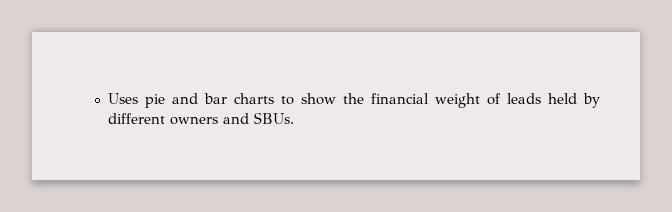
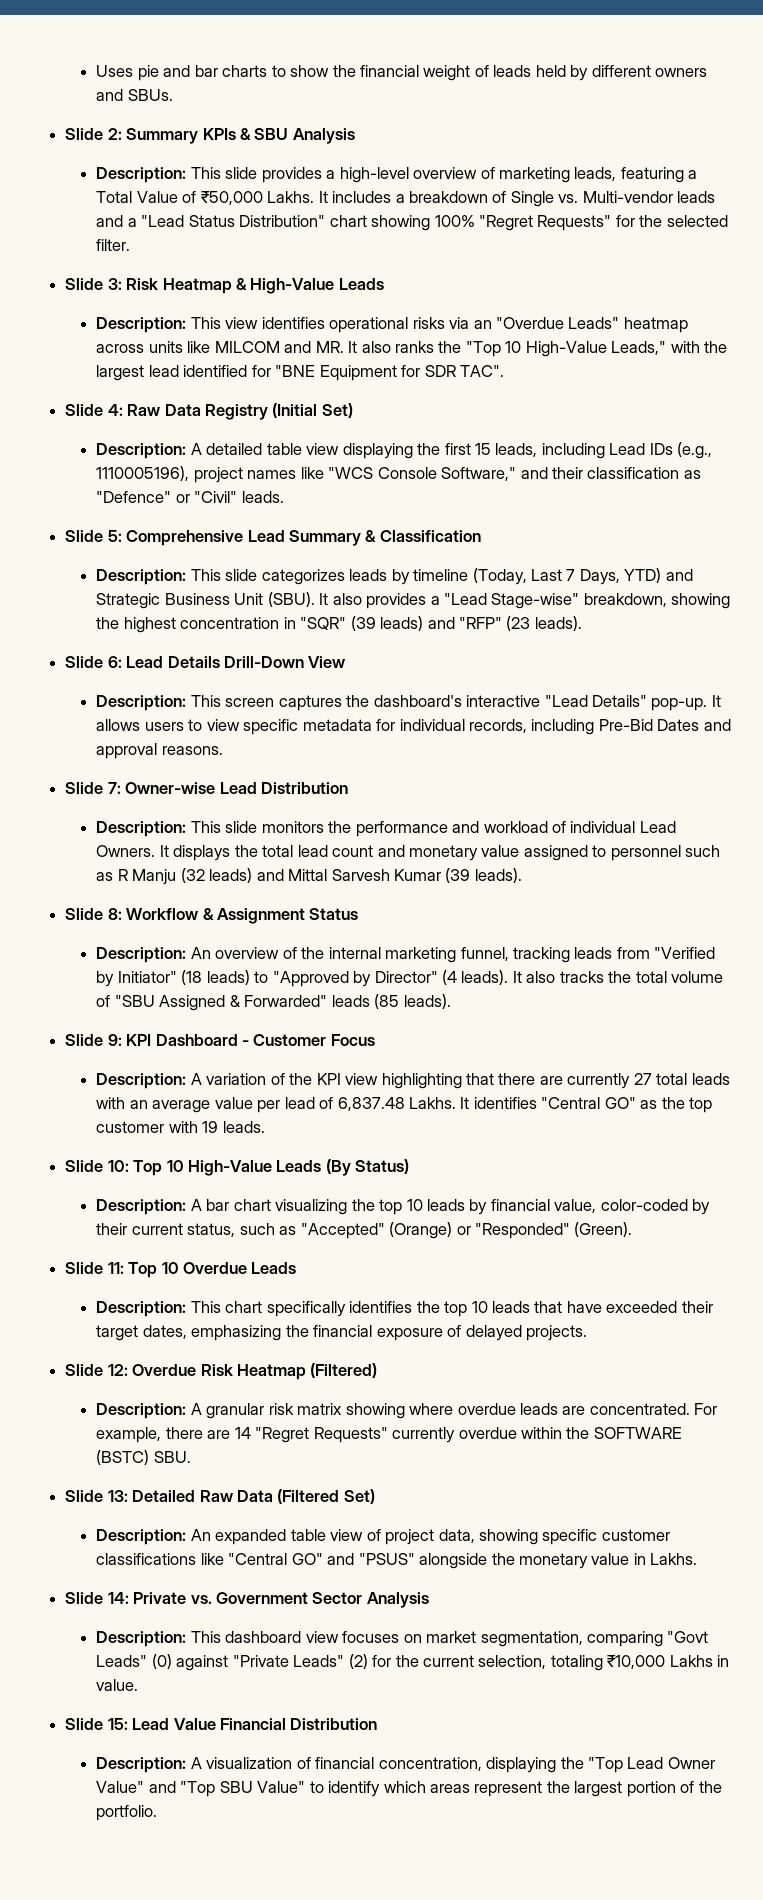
(295, 118) none -> [65,128,355,144] [96,167,698,183] [96,191,716,207] [96,215,728,231] [96,239,131,251] [65,278,384,294] [96,317,688,333] [96,341,728,357] [96,365,504,381] [65,403,353,420] [96,442,713,459] [96,466,701,483] [96,491,284,503] [65,530,481,546] [96,568,693,585] [96,592,731,609] [96,616,582,633] [65,656,346,668] [96,695,721,711] [96,719,731,735] [96,743,223,759] [65,782,348,794] [96,821,676,837] [96,845,721,861] [96,868,522,885] [65,908,359,924] [96,947,716,963] [96,970,724,987] [96,994,451,1011] [65,1034,375,1046] [96,1073,730,1089] [96,1097,713,1113] [96,1121,265,1133] [65,1159,410,1176] [96,1199,711,1215] [96,1222,633,1239] [65,1262,297,1278] [96,1301,713,1317] [96,1325,587,1341] [65,1363,378,1380] [96,1403,718,1419] [96,1427,682,1443] [96,1450,191,1465] [65,1489,375,1504] [96,1529,670,1545] [96,1553,698,1569] [65,1592,429,1608] [96,1631,709,1647] [96,1654,730,1671] [96,1679,139,1691] [65,1718,378,1730] [96,1757,715,1773] [96,1781,722,1797] [96,1805,158,1821] // Slide 2: Summary KPIs & SBU Analysis // Description: This slide provides a high-level overview of marketing leads, featuring a Total Value of ₹50,000 Lakhs. It includes a breakdown of Single vs. Multi-vendor leads and a "Lead Status Distribution" chart showing 100% "Regret Requests" for the selected filter. // Slide 3: Risk Heatmap & High-Value Leads // Description: This view identifies operational risks via an "Overdue Leads" heatmap across units like MILCOM and MR. It also ranks the "Top 10 High-Value Leads," with the largest lead identified for "BNE Equipment for SDR TAC". // Slide 4: Raw Data Registry (Initial Set) // Description: A detailed table view displaying the first 15 leads, including Lead IDs (e.g., 1110005196), project names like "WCS Console Software," and their classification as "Defence" or "Civil" leads. // Slide 5: Comprehensive Lead Summary & Classification // Description: This slide categorizes leads by timeline (Today, Last 7 Days, YTD) and Strategic Business Unit (SBU). It also provides a "Lead Stage-wise" breakdown, showing the highest concentration in "SQR" (39 leads) and "RFP" (23 leads). // Slide 6: Lead Details Drill-Down View // Description: This screen captures the dashboard's interactive "Lead Details" pop-up. It allows users to view specific metadata for individual records, including Pre-Bid Dates and approval reasons. // Slide 7: Owner-wise Lead Distribution // Description: This slide monitors the performance and workload of individual Lead Owners. It displays the total lead count and monetary value assigned to personnel such as R Manju (32 leads) and Mittal Sarvesh Kumar (39 leads). // Slide 8: Workflow & Assignment Status // Description: An overview of the internal marketing funnel, tracking leads from "Verified by Initiator" (18 leads) to "Approved by Director" (4 leads). It also tracks the total volume of "SBU Assigned & Forwarded" leads (85 leads). // Slide 9: KPI Dashboard - Customer Focus // Description: A variation of the KPI view highlighting that there are currently 27 total leads with an average value per lead of 6,837.48 Lakhs. It identifies "Central GO" as the top customer with 19 leads. // Slide 10: Top 10 High-Value Leads (By Status) // Description: A bar chart visualizing the top 10 leads by financial value, color-coded by their current status, such as "Accepted" (Orange) or "Responded" (Green). // Slide 11: Top 10 Overdue Leads // Description: This chart specifically identifies the top 10 leads that have exceeded their target dates, emphasizing the financial exposure of delayed projects. // Slide 12: Overdue Risk Heatmap (Filtered) // Description: A granular risk matrix showing where overdue leads are concentrated. For example, there are 14 "Regret Requests" currently overdue within the SOFTWARE (BSTC) SBU. // Slide 13: Detailed Raw Data (Filtered Set) // Description: An expanded table view of project data, showing specific customer classifications like "Central GO" and "PSUS" alongside the monetary value in Lakhs. // Slide 14: Private vs. Government Sector Analysis // Description: This dashboard view focuses on market segmentation, comparing "Govt Leads" (0) against "Private Leads" (2) for the current selection, totaling ₹10,000 Lakhs in value. // Slide 15: Lead Value Financial Distribution // Description: A visualization of financial concentration, displaying the "Top Lead Owner Value" and "Top SBU Value" to identify which areas represent the largest portion of the portfolio.

